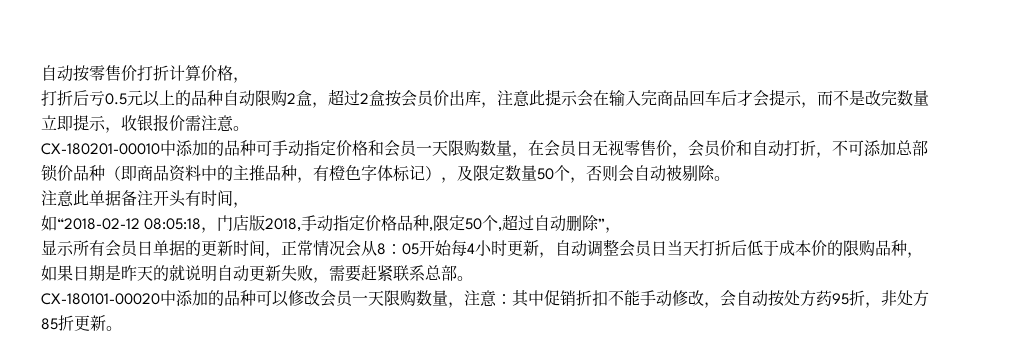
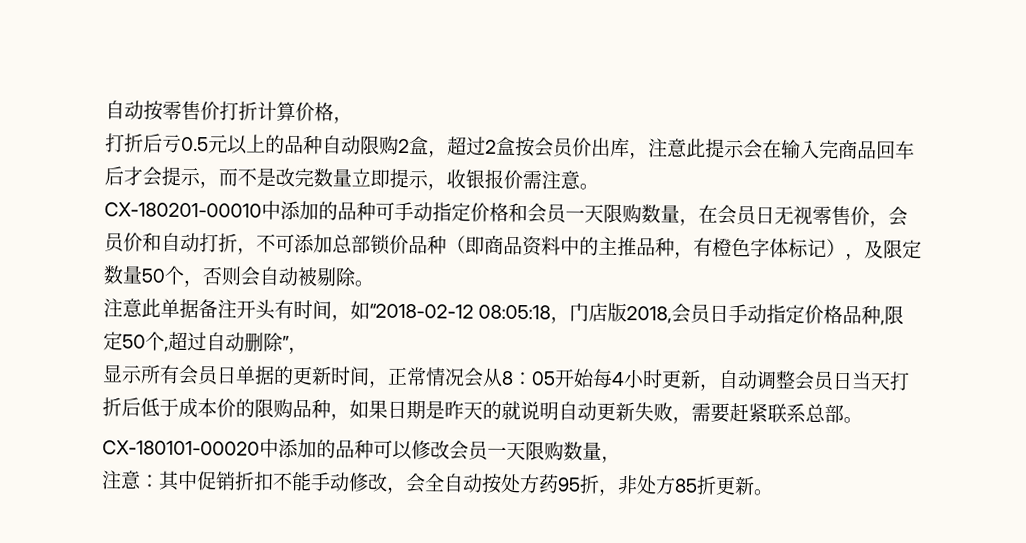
(249, 205) // -> (351, 318) none
(302, 224) none -> [671,303,730,324] 会员日
(464, 305) none -> (621, 459) //
(736, 298) none -> [424,473,445,492] 全

